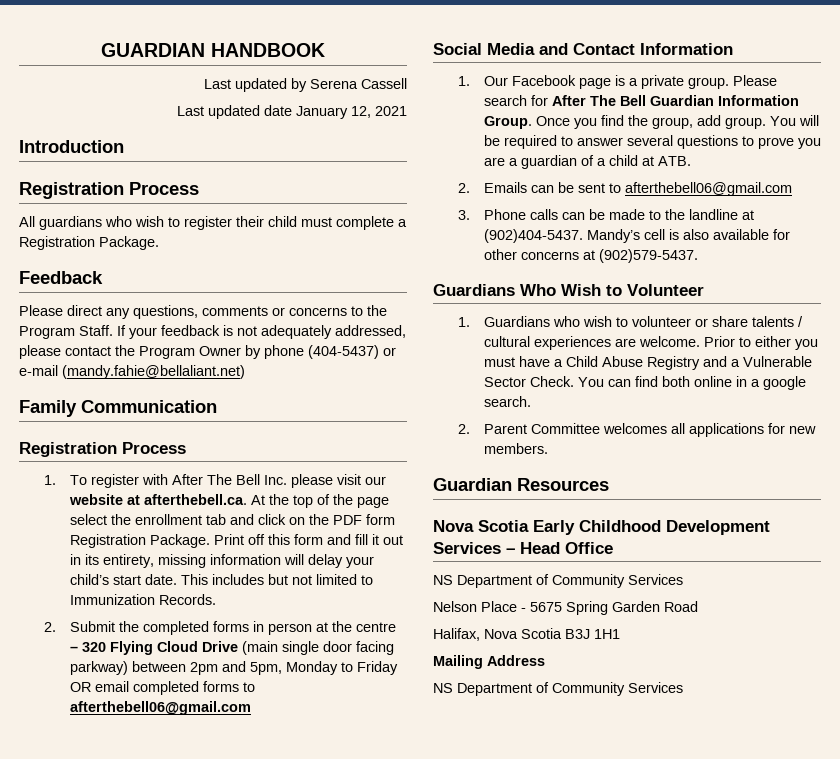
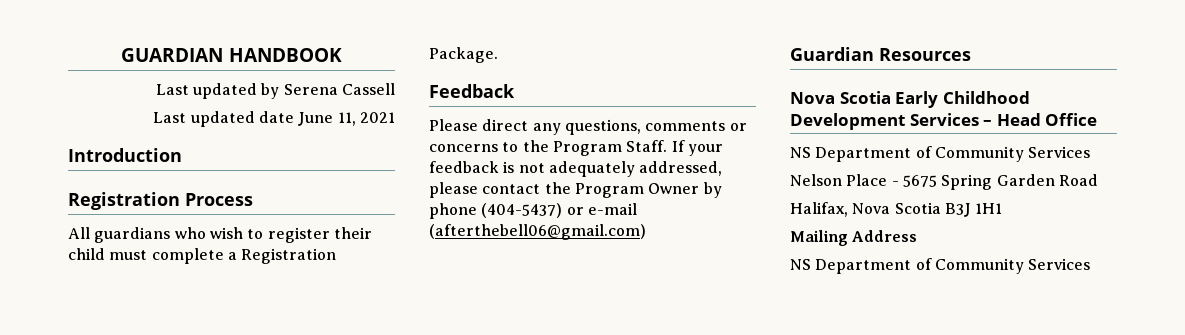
[296,106,371,119] January 12, -> [298,112,356,126] June 11,
[62,365,245,379] [19,400,217,417] [19,442,186,457] [44,474,386,488] [68,494,389,508] [69,514,395,525] [69,534,403,548] [69,554,374,568] [69,574,373,585] [69,594,216,605] [44,621,396,635] [69,641,394,655] [69,661,398,675] [69,681,255,695] [69,701,251,715] [433,43,733,55] [458,75,777,89] [483,95,799,106] [483,115,819,129] [483,135,821,149] [483,155,691,169] [458,182,792,196] [458,209,754,220] [483,229,790,243] [483,249,698,263] [433,284,704,296] [458,316,803,327] [483,336,818,350] [483,356,812,370] [483,376,806,390] [483,396,531,407] [458,423,816,437] [483,443,548,454] (mandy.fahie@bellaliant.net) // Family Communication // Registration Process // 1. To register with After The Bell Inc. please visit our website at afterthebell.ca. At the top of the page select the enrollment tab and click on the PDF form Registration Package. Print off this form and fill it out in its entirety, missing information will delay your child’s start date. This includes but not limited to Immunization Records. // 2. Submit the completed forms in person at the centre – 320 Flying Cloud Drive (main single door facing parkway) between 2pm and 5pm, Monday to Friday OR email completed forms to afterthebell06@gmail.com // Social Media and Contact Information // 1. Our Facebook page is a private group. Please search for After The Bell Guardian Information Group. Once you find the group, add group. You will be required to answer several questions to prove you are a guardian of a child at ATB. // 2. Emails can be sent to afterthebell06@gmail.com // 3. Phone calls can be made to the landline at (902)404-5437. Mandy’s cell is also available for other concerns at (902)579-5437. // Guardians Who Wish to Volunteer // 1. Guardians who wish to volunteer or share talents / cultural experiences are welcome. Prior to either you must have a Child Abuse Registry and a Vulnerable Sector Check. You can find both online in a google search. // 2. Parent Committee welcomes all applications for new members. -> [429,224,646,240] (afterthebell06@gmail.com)

